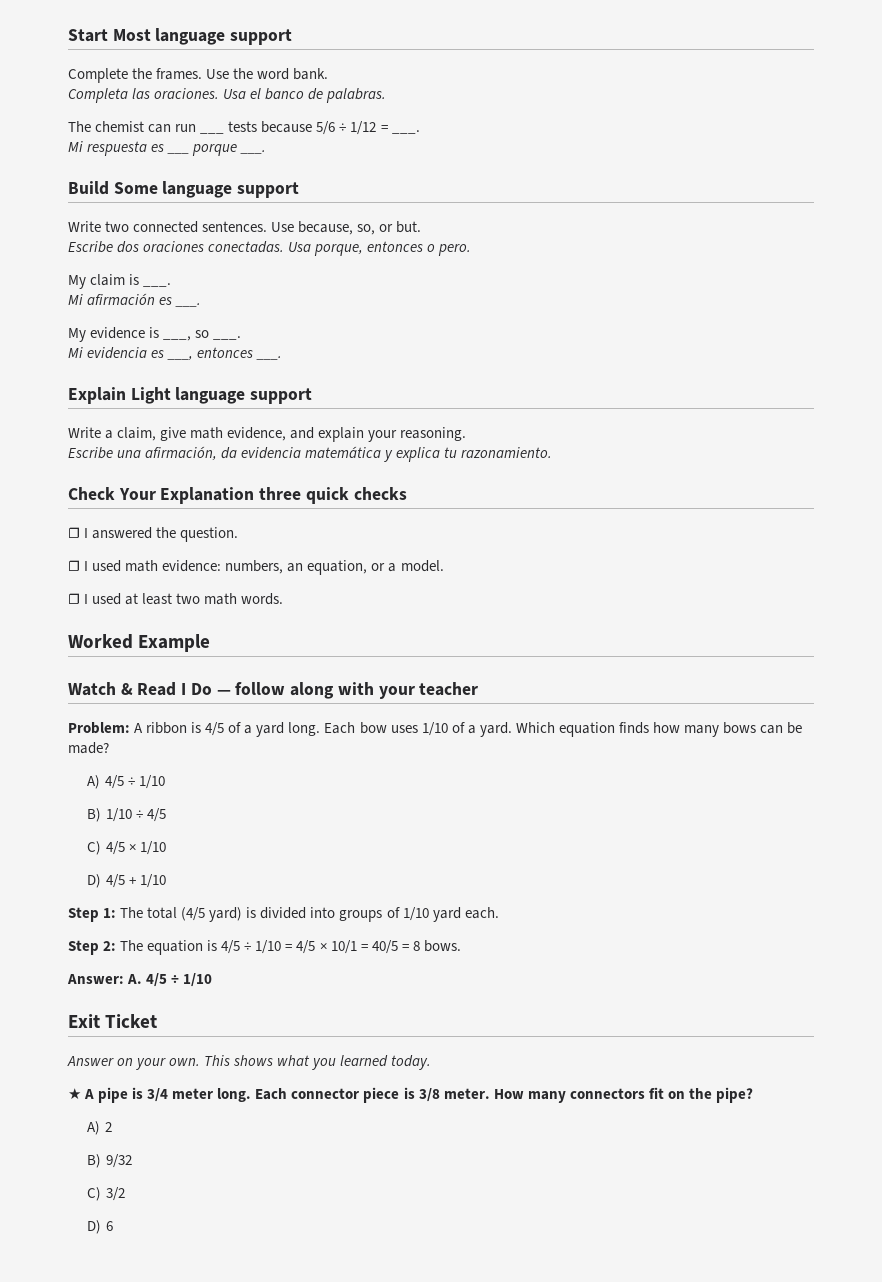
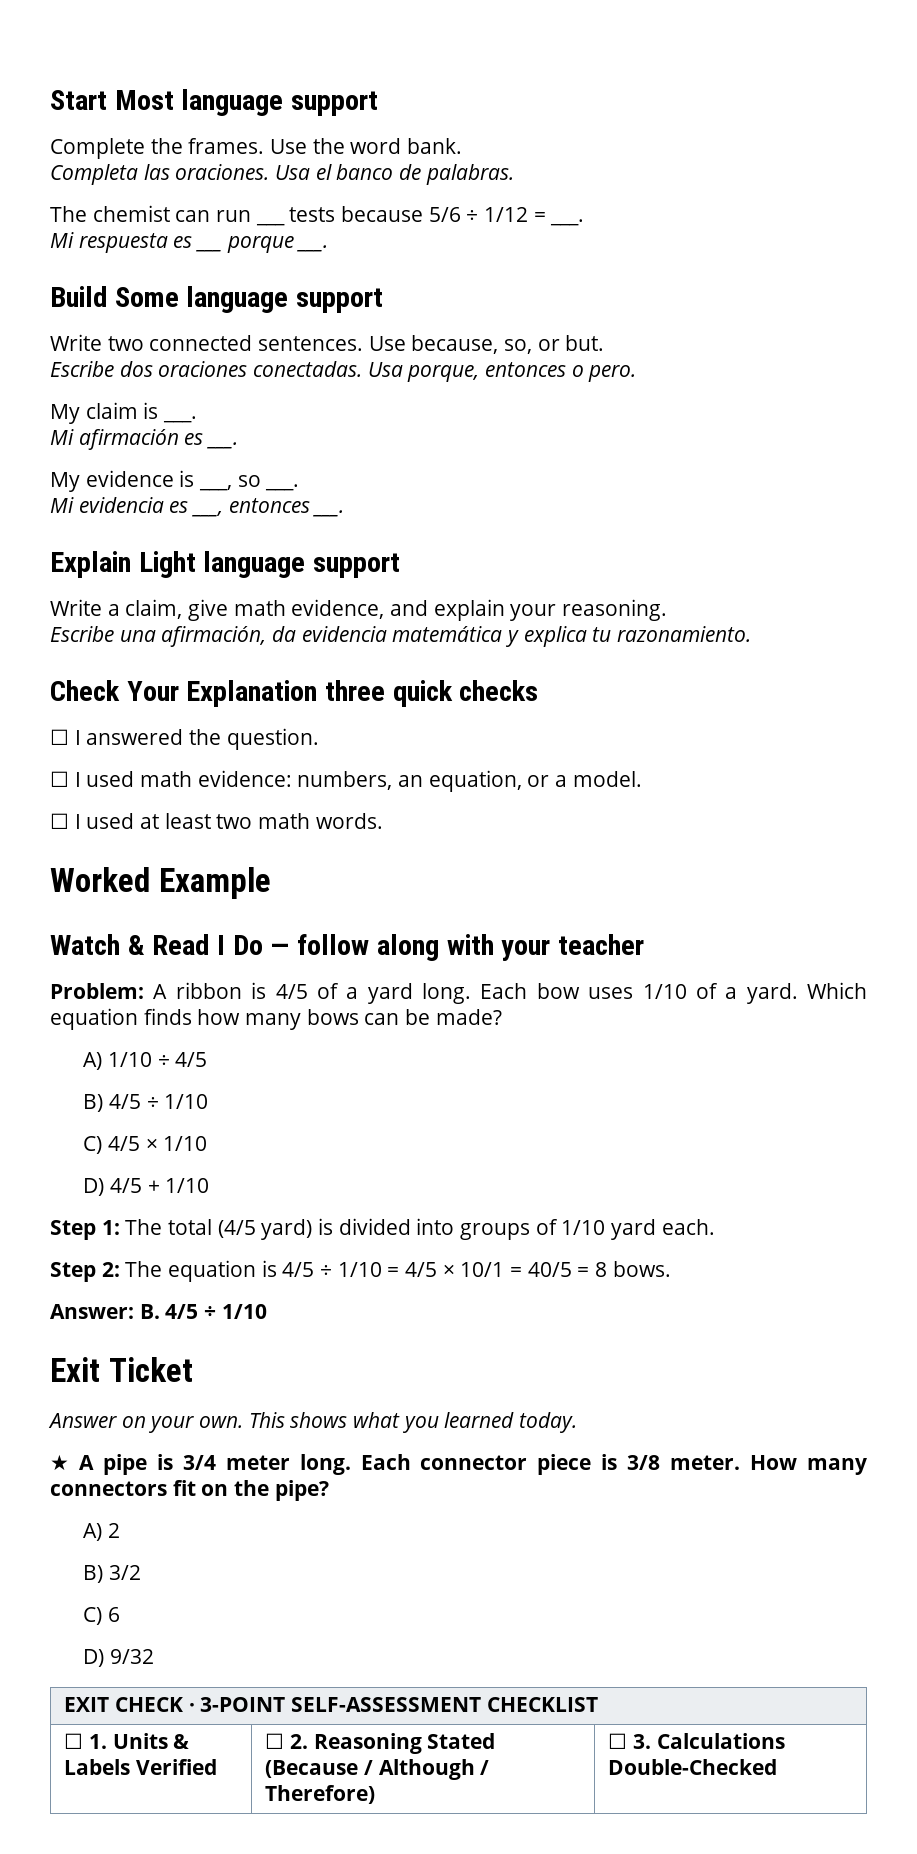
[104,775,165,789] [87,808,166,822] 4/5 ÷ 1/10 // B) 1/10 ÷ 4/5 -> [108,1052,208,1067] [83,1094,209,1112] 1/10 ÷ 4/5 // B) 4/5 ÷ 1/10
[127,974,143,984] A. -> [139,1304,160,1319] B.
[105,1154,132,1168] [87,1187,125,1201] [87,1220,113,1234] 9/32 // C) 3/2 // D) 6 -> [109,1565,142,1580] [83,1607,121,1625] [83,1649,155,1667] [64,1697,598,1712] [64,1733,190,1749] [64,1759,217,1775] [265,1733,496,1754] [265,1759,490,1780] [265,1785,376,1804] [608,1733,785,1749] [608,1759,778,1775] 3/2 // C) 6 // D) 9/32 // EXIT CHECK · 3-POINT SELF-ASSESSMENT CHECKLIST // ☐ 1. Units & Labels Verified | ☐ 2. Reasoning Stated (Because / Although / Therefore) | ☐ 3. Calculations Double-Checked

